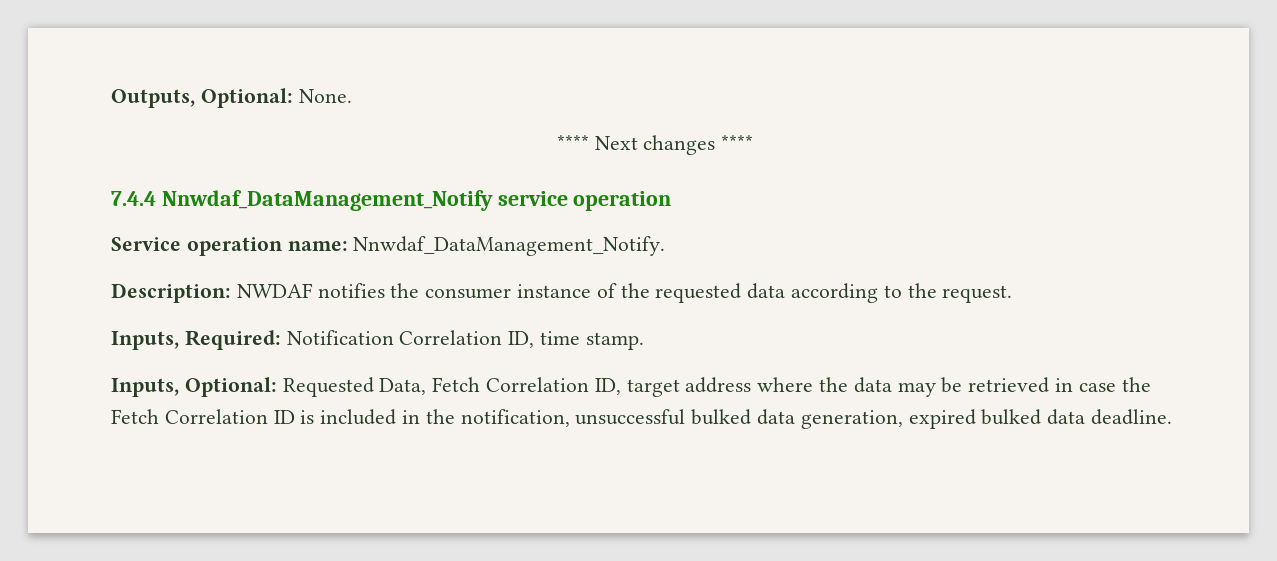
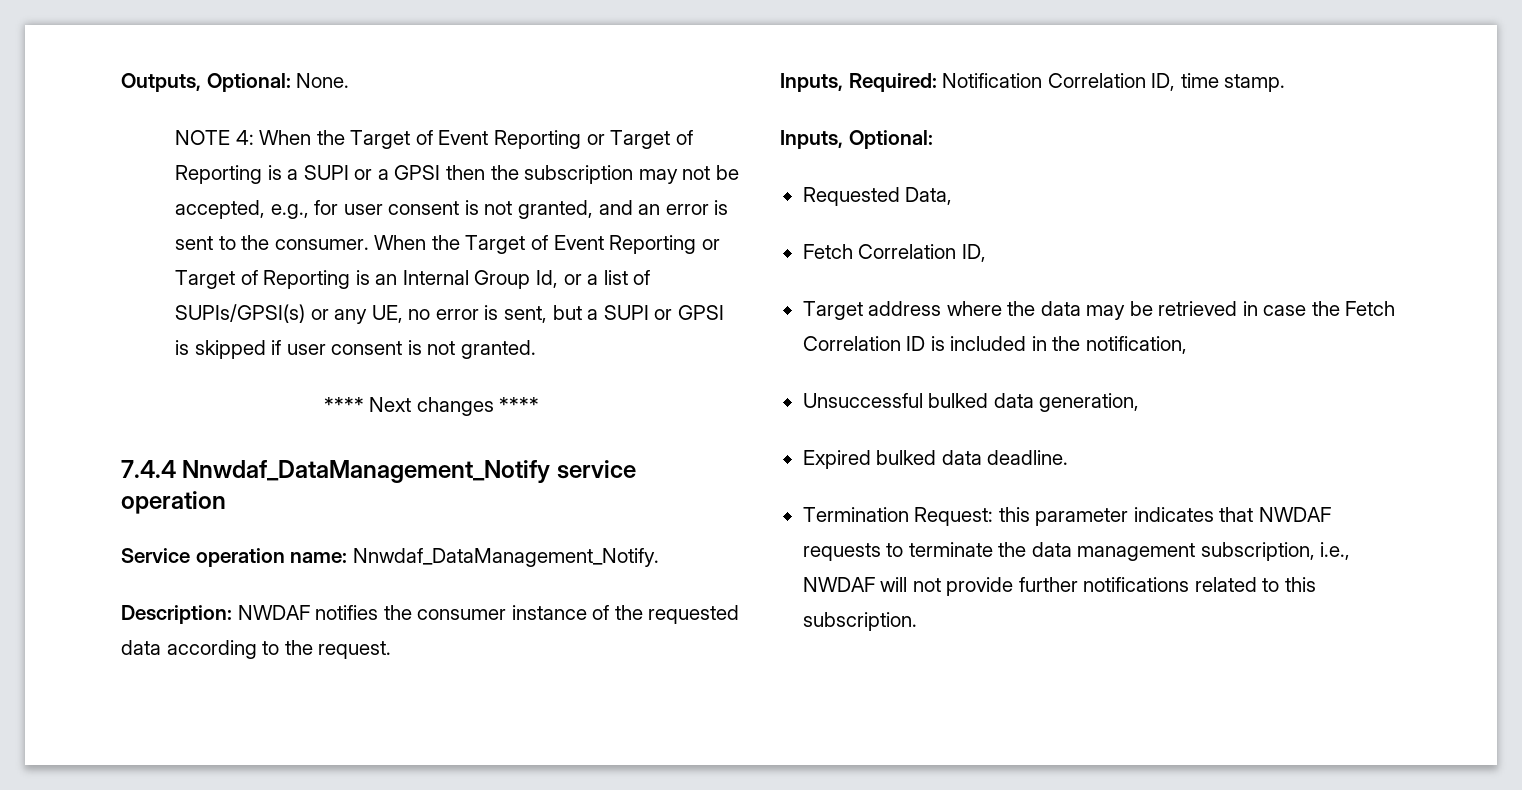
(352, 96) none -> [175,130,693,149] [175,165,739,184] [175,200,729,219] [175,235,720,254] [175,270,651,289] [175,304,724,324] [175,340,537,359] // NOTE 4: When the Target of Event Reporting or Target of Reporting is a SUPI or a GPSI then the subscription may not be accepted, e.g., for user consent is not granted, and an error is sent to the consumer. When the Target of Event Reporting or Target of Reporting is an Internal Group Id, or a list of SUPIs/GPSI(s) or any UE, no error is sent, but a SUPI or GPSI is skipped if user consent is not granted.
(277, 387) none -> (933, 139) //
(427, 386) none -> (953, 196) //
[626,379,680,397] target -> [802,301,863,320] // Target
[575,409,686,425] unsuccessful -> [802,393,923,408] // Unsuccessful
[908,409,976,429] expired -> [802,450,871,469] // Expired
(1173, 417) none -> [802,507,1331,526] [802,542,1351,561] [802,577,1316,596] [802,612,917,631] // Termination Request: this parameter indicates that NWDAF requests to terminate the data management subscription, i.e., NWDAF will not provide further notifications related to this subscription.

